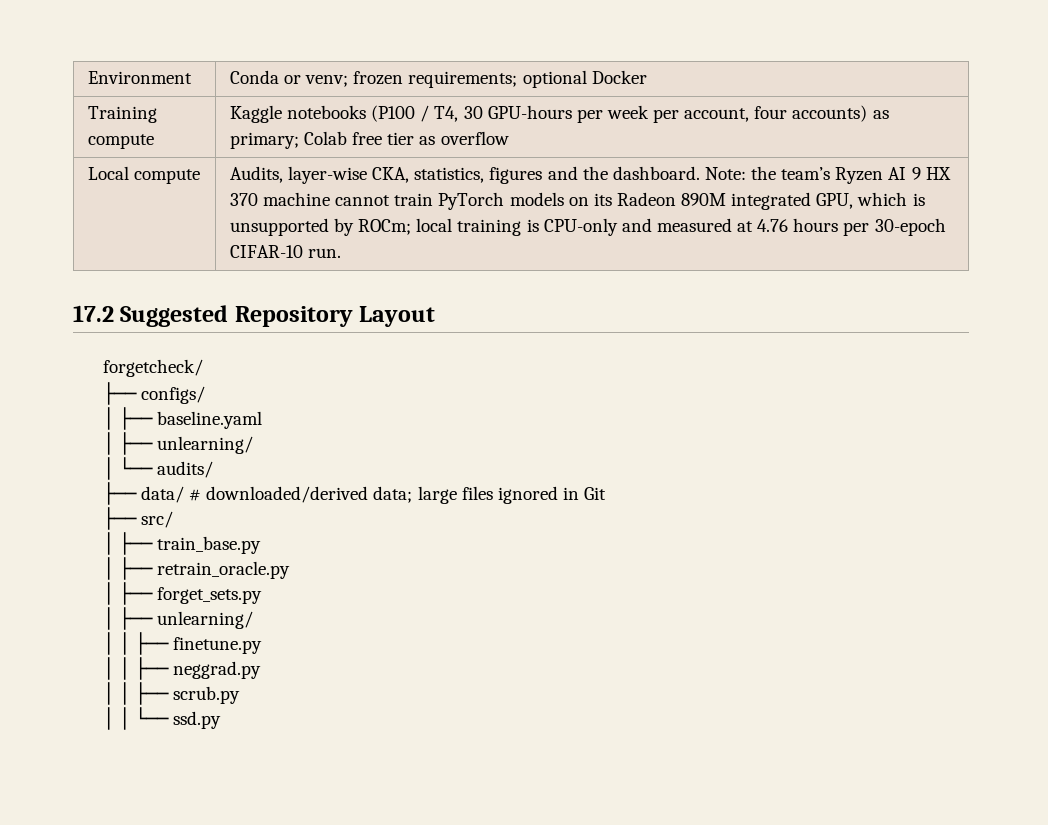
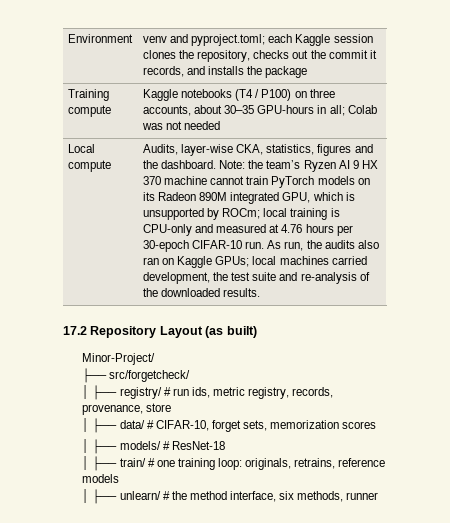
[229,70,647,88] [87,106,157,123] [87,134,154,149] [229,105,889,123] [229,131,509,149] Conda or venv; frozen requirements; optional Docker // Training compute | Kaggle notebooks (P100 / T4, 30 GPU-hours per week per account, four accounts) as primary; Colab free tier as overflow -> [143,34,373,46] [143,50,377,62] [143,66,308,78] [68,89,110,101] [68,105,112,117] [143,89,335,101] [143,105,377,116] [142,121,221,130] venv and pyproject.toml; each Kaggle session clones the repository, checks out the commit it records, and installs the package // Training compute | Kaggle notebooks (T4 / P100) on three accounts, about 30–35 GPU-hours in all; Colab was not needed
(341, 253) none -> [267,240,379,251] [143,256,367,268] [143,272,370,284] [143,288,261,297] As run, the audits also ran on Kaggle GPUs; local machines carried development, the test suite and re-analysis of the downloaded results.
[120,305,229,327] Suggested -> (87, 330) none
[102,359,203,377] [102,382,206,405] [102,407,263,430] [102,432,254,455] [102,457,214,480] [102,482,607,505] [102,507,174,530] [102,532,262,555] [102,557,291,580] [102,582,263,605] [102,607,254,630] [102,632,263,655] [102,657,262,680] [102,682,241,705] [102,707,222,730] // forgetcheck/ // ├── configs/ // │ ├── baseline.yaml // │ ├── unlearning/ // │ └── audits/ // ├── data/ # downloaded/derived data; large files ignored in Git // ├── src/ // │ ├── train_base.py // │ ├── retrain_oracle.py // │ ├── forget_sets.py // │ ├── unlearning/ // │ │ ├── finetune.py // │ │ ├── neggrad.py // │ │ ├── scrub.py // │ │ └── ssd.py -> [205,326,257,338] [82,353,156,365] [82,368,191,383] [82,385,334,400] [82,403,172,415] [82,418,377,433] [82,439,225,454] [82,456,386,471] [82,474,120,483] [82,489,379,504] (as built) // Minor-Project/ // ├── src/forgetcheck/ // │ ├── registry/ # run ids, metric registry, records, provenance, store // │ ├── data/ # CIFAR-10, forget sets, memorization scores // │ ├── models/ # ResNet-18 // │ ├── train/ # one training loop: originals, retrains, reference models // │ ├── unlearn/ # the method interface, six methods, runner

